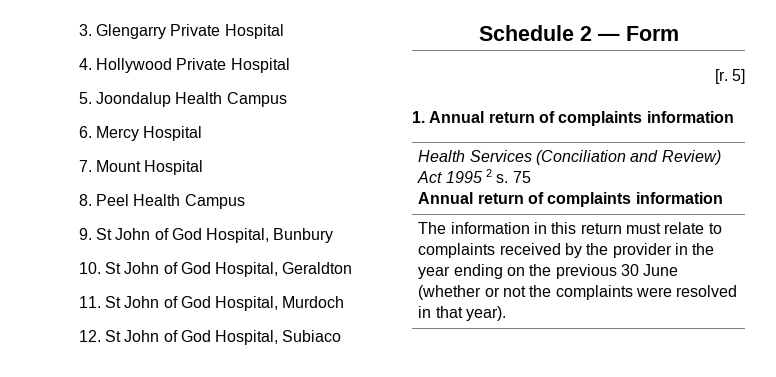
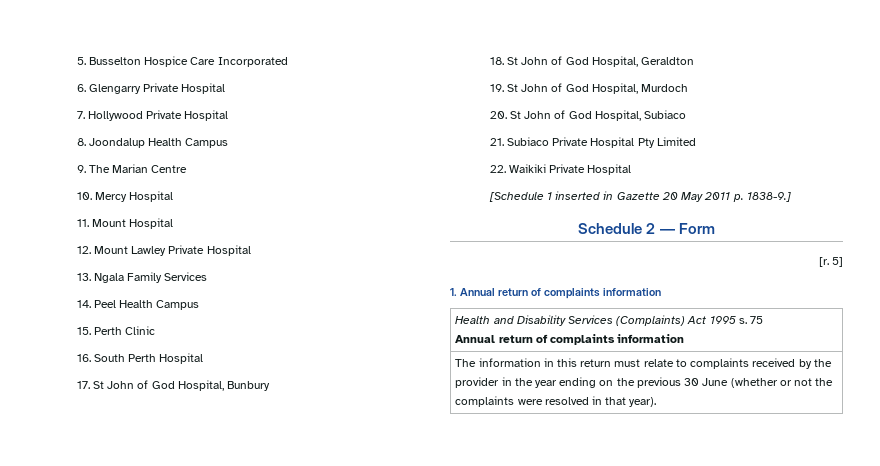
[78,24,92,36] 3. -> [76,56,288,67] [76,84,86,92] 5. Busselton Hospice Care Incorporated // 6.
[78,58,92,70] 4. -> [76,111,85,119] 7.
[78,92,92,104] 5. -> [76,138,86,146] 8.
[78,126,92,138] 6. -> [76,164,188,173] [76,192,92,200] 9. The Marian Centre // 10.
[78,160,92,172] 7. -> [76,219,89,227] 11.
[78,194,245,209] [78,228,92,240] 8. Peel Health Campus // 9. -> [76,245,251,256] [76,272,208,283] [76,300,200,310] [76,326,156,335] [76,353,204,364] [76,381,90,389] 12. Mount Lawley Private Hospital // 13. Ngala Family Services // 14. Peel Health Campus // 15. Perth Clinic // 16. South Perth Hospital // 17.
[78,262,101,274] 10. -> [489,57,504,65] 18.
[78,296,101,308] 11. -> [489,84,504,92] 19.
[78,330,101,342] 12. -> [489,111,507,119] 20.
(342, 336) none -> [489,137,696,148] [489,164,632,175] [488,191,791,202] // 21. Subiaco Private Hospital Pty Limited // 22. Waikiki Private Hospital // [Schedule 1 inserted in Gazette 20 May 2011 p. 1838-9.]
[469,150,721,165] Services (Conciliation and Review) -> [493,315,686,326] and Disability Services (Complaints)
[486,169,493,177] 2 -> (736, 320) none

